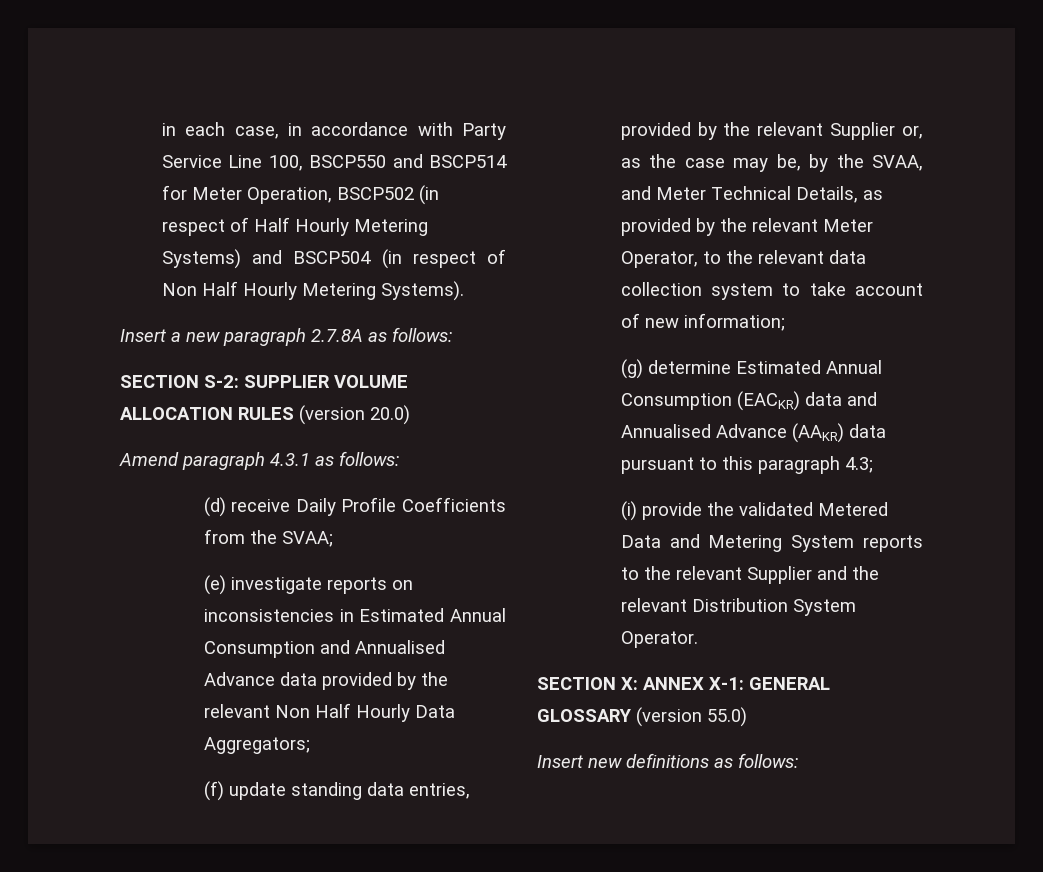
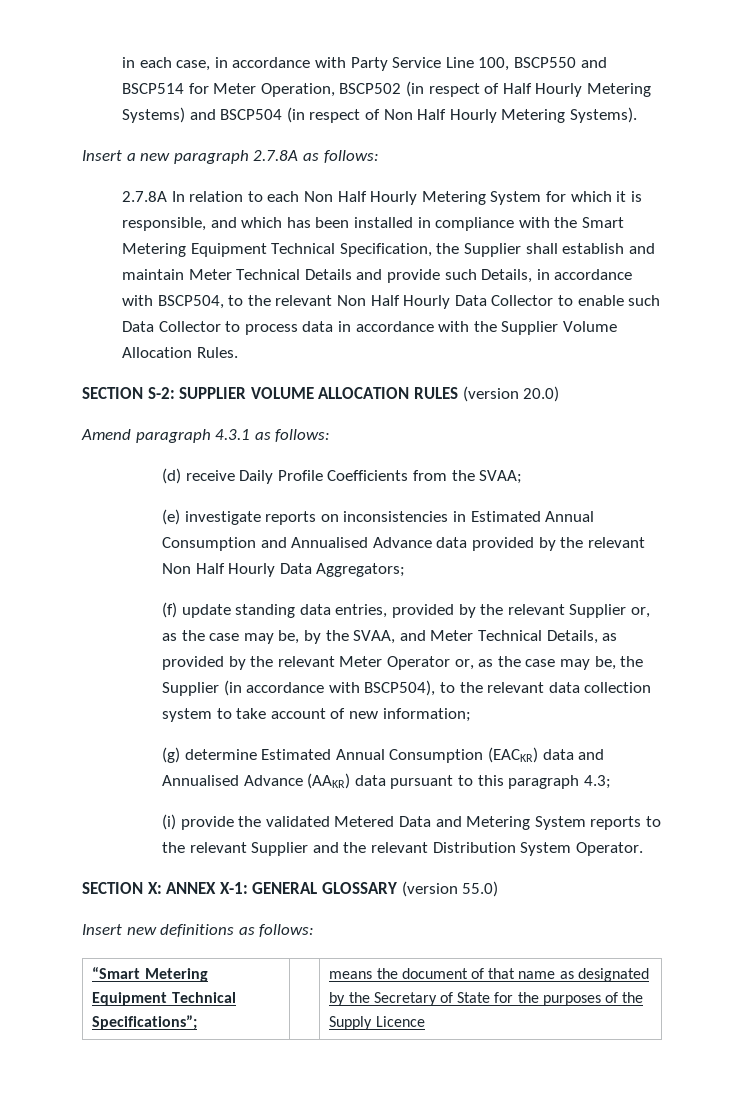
(452, 334) none -> [122,191,642,205] [122,217,624,231] [122,243,655,257] [122,269,633,283] [122,295,661,309] [122,321,617,335] [122,347,238,358] // 2.7.8A In relation to each Non Half Hourly Metering System for which it is responsible, and which has been installed in compliance with the Smart Metering Equipment Technical Specification, the Supplier shall establish and maintain Meter Technical Details and provide such Details, in accordance with BSCP504, to the relevant Non Half Hourly Data Collector to enable such Data Collector to process data in accordance with the Supplier Volume Allocation Rules.
[620,251,698,268] Operator, -> [387,656,644,670] [162,680,436,696] Operator or, as the case may be, the Supplier (in accordance with BSCP504),
(798, 760) none -> [92,967,208,982] [92,992,236,1006] [92,1015,198,1030] [329,968,649,982] [329,992,644,1006] [329,1016,425,1030] // “Smart Metering Equipment Technical Specifications”; | | means the document of that name as designated by the Secretary of State for the purposes of the Supply Licence

